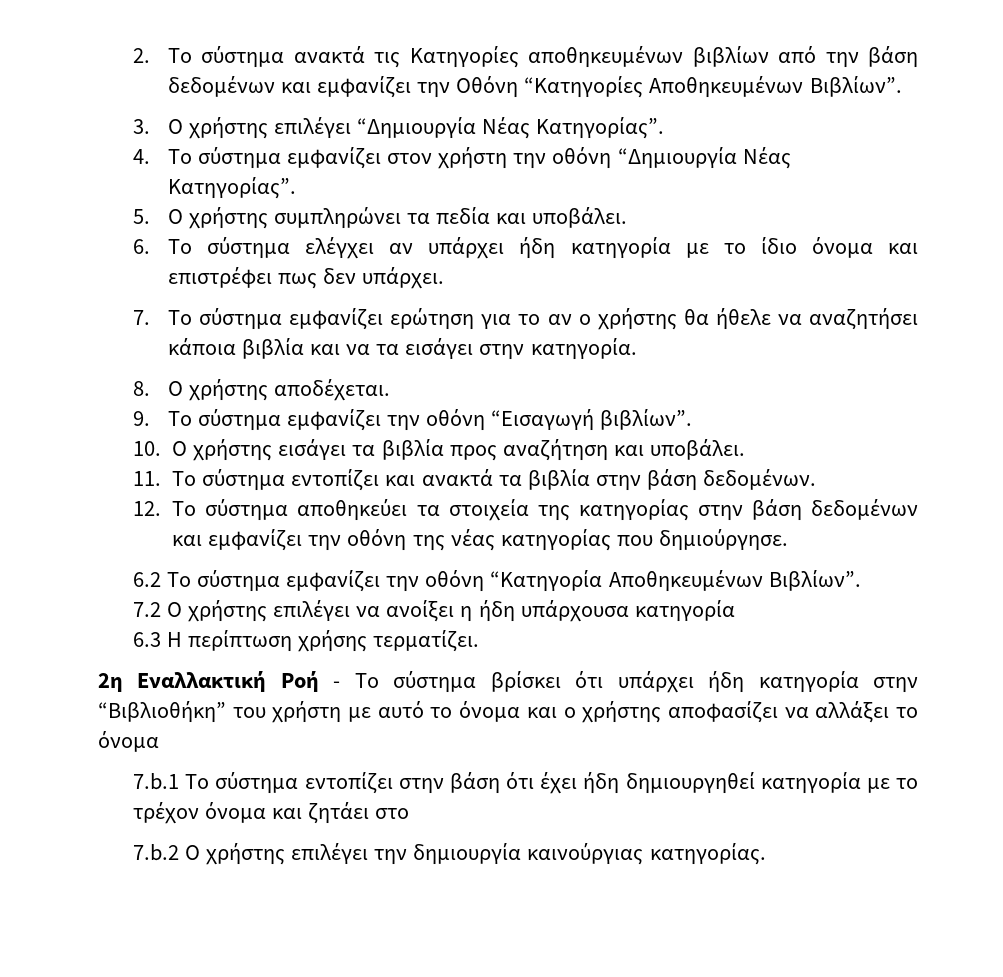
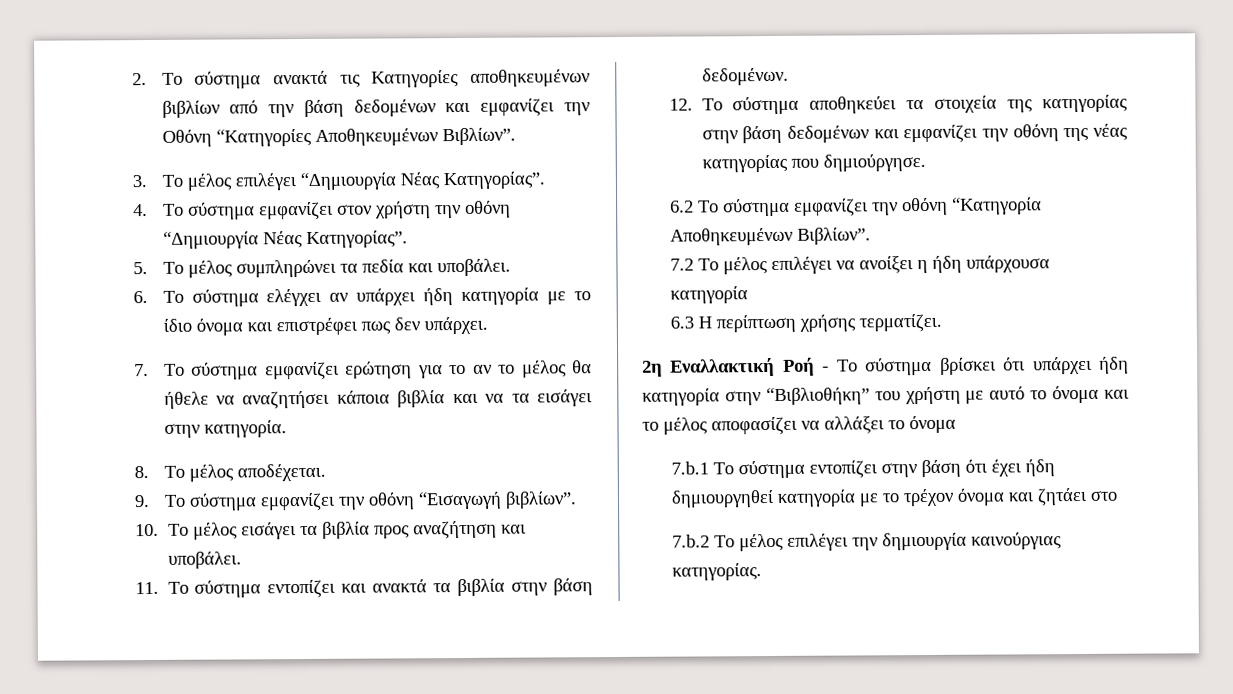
[168,117,269,139] Ο χρήστης -> [161,173,232,191] Το μέλος
[168,207,269,229] Ο χρήστης -> [162,260,233,278] Το μέλος
[578,308,677,330] ο χρήστης -> [498,360,567,378] το μέλος
[168,379,269,401] Ο χρήστης -> [163,464,234,482] Το μέλος
[172,439,273,461] Ο χρήστης -> [167,522,238,540] Το μέλος
[167,600,268,622] Ο χρήστης -> [698,257,769,275] Το μέλος
[563,701,662,723] ο χρήστης -> [642,417,708,435] το μέλος
[185,843,286,865] Ο χρήστης -> [714,533,785,552] Το μέλος

